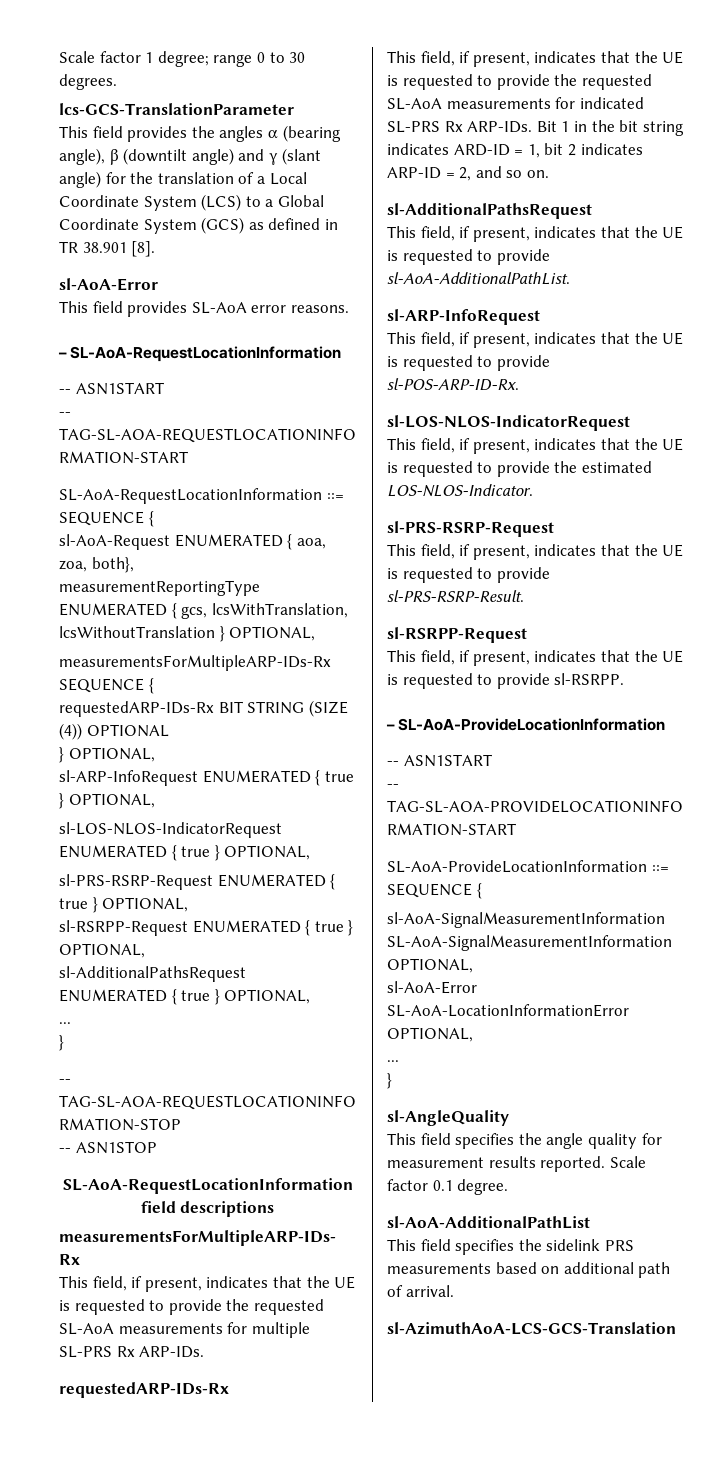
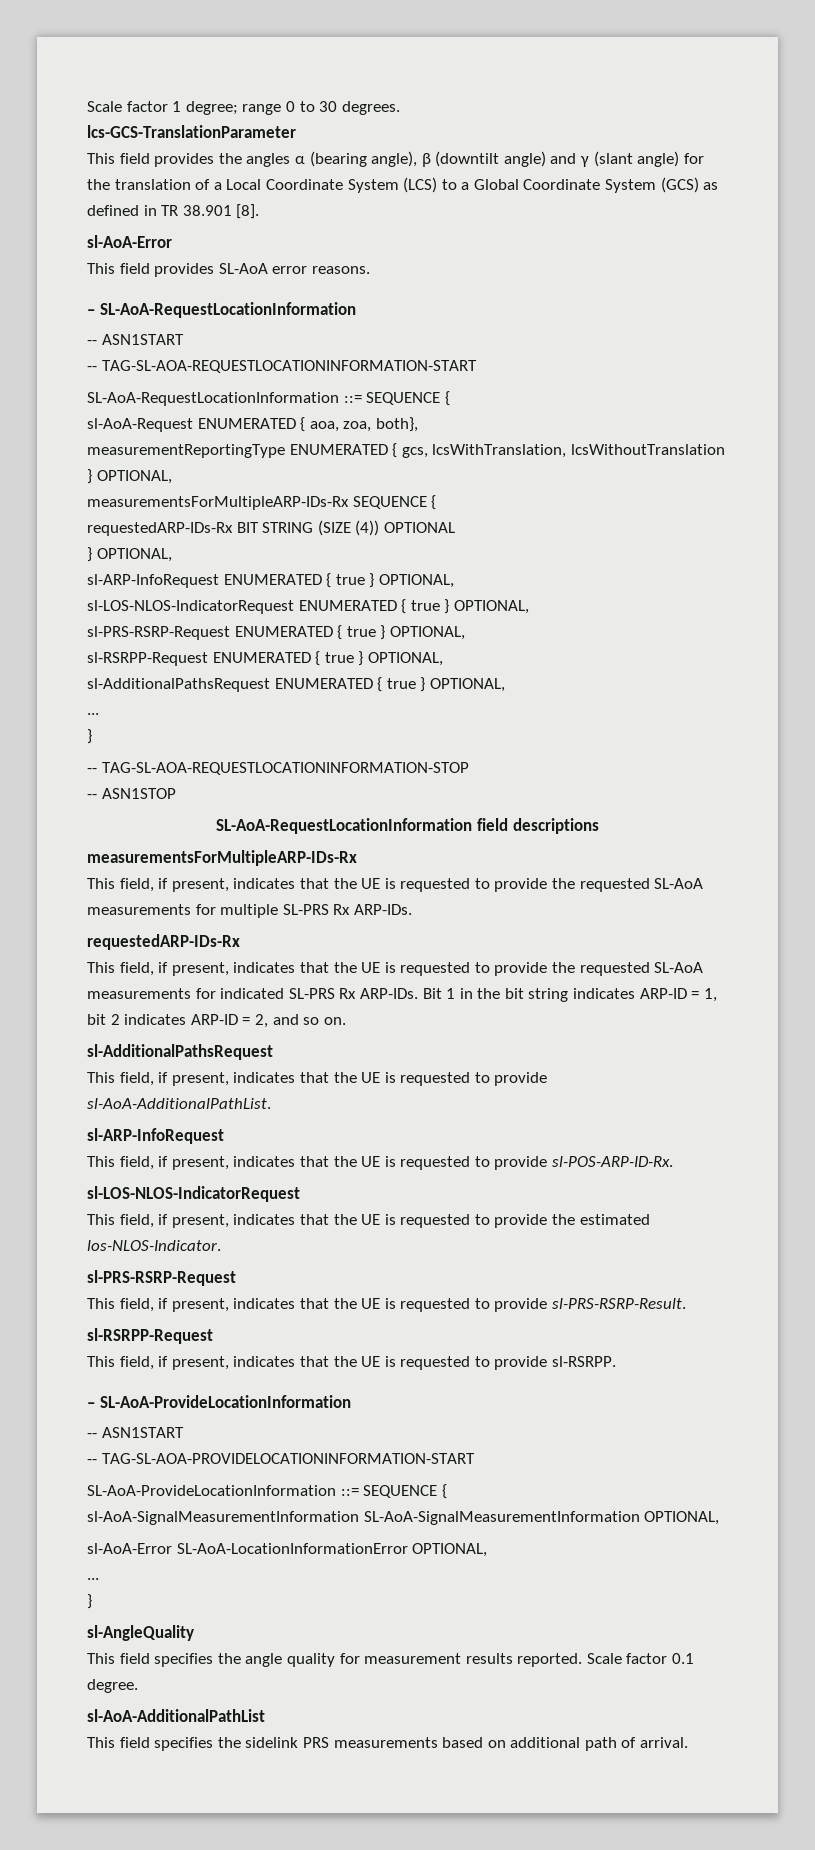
[453,144,510,156] ARD-ID -> [639,988,687,999] ARP-ID
[387,484,533,497] LOS-NLOS-Indicator. -> [87,1240,221,1251] los-NLOS-Indicator.
[387,1322,676,1335] // sl-AzimuthAoA-LCS-GCS-Translation -> (689, 1742) none

